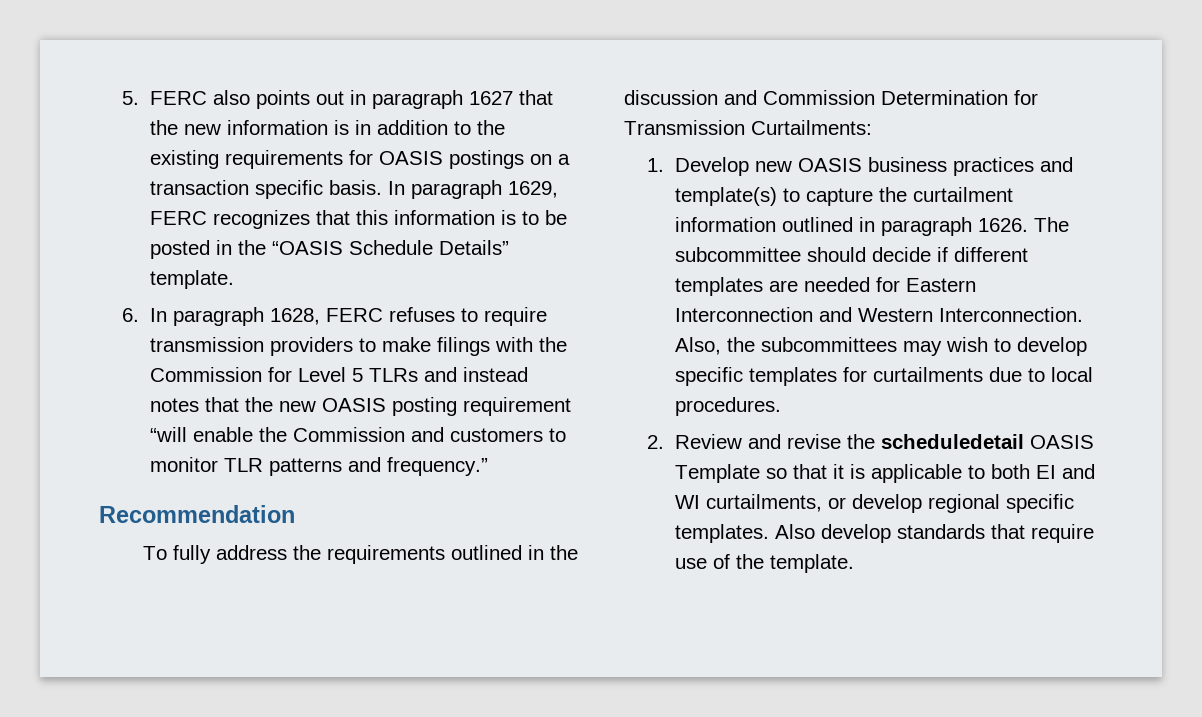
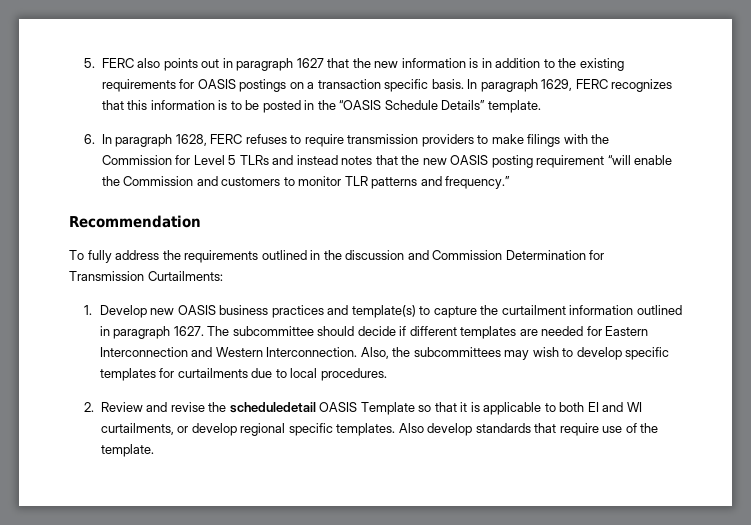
[977,218,1028,232] 1626. -> [173,326,204,336] 1627.

